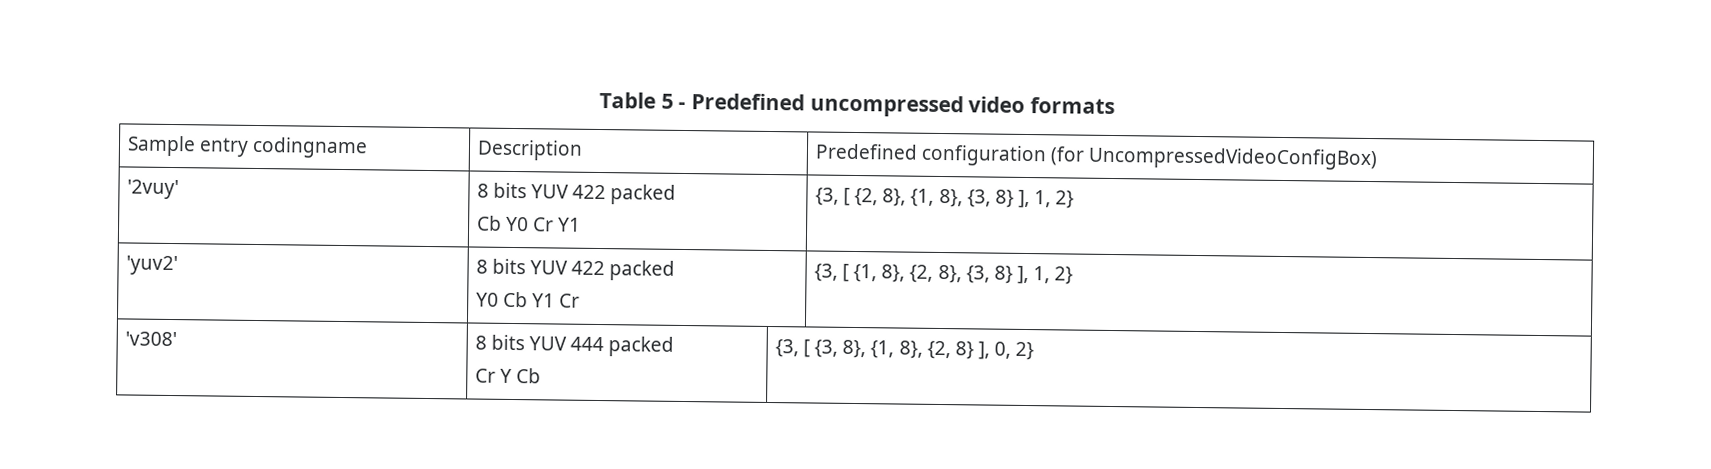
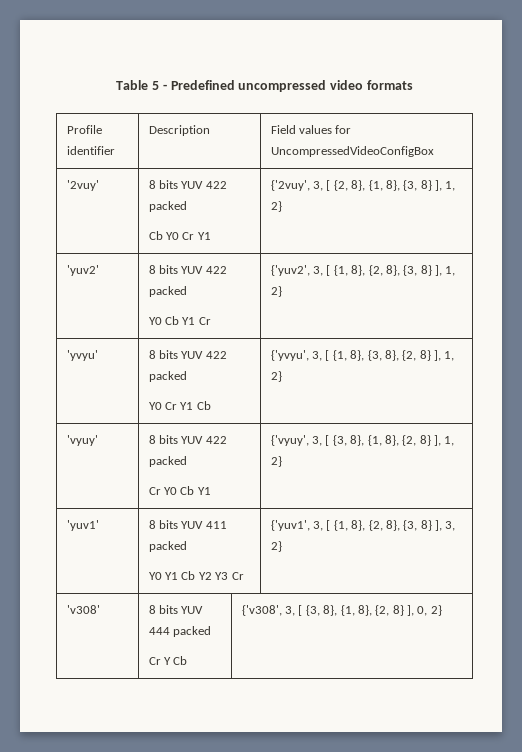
[126,135,369,159] [476,139,583,161] [814,143,1379,171] Sample entry codingname | Description | Predefined configuration (for UncompressedVideoConfigBox) -> [66,125,102,134] [66,146,115,155] [148,125,210,136] [270,125,352,134] [270,146,434,157] Profile identifier | Description | Field values for UncompressedVideoConfigBox
[814,187,839,206] {3, -> [270,180,324,191] {'2vuy', 3,
[813,263,838,282] {3, -> [270,265,324,276] {'yuv2', 3,
(1074, 275) none -> [66,350,98,361] [148,350,227,359] [148,371,187,382] [148,401,211,410] [270,350,455,361] [270,371,282,382] [66,435,98,446] [148,435,227,444] [148,456,187,467] [148,486,211,495] [270,435,455,446] [270,456,282,467] [66,520,99,531] [148,520,227,529] [148,541,187,552] [148,571,244,580] [270,520,456,531] [270,541,282,552] // 'yvyu' | 8 bits YUV 422 packed // Y0 Cr Y1 Cb | {'yvyu', 3, [ {1, 8}, {3, 8}, {2, 8} ], 1, 2} // 'vyuy' | 8 bits YUV 422 packed // Cr Y0 Cb Y1 | {'vyuy', 3, [ {3, 8}, {1, 8}, {2, 8} ], 1, 2} // 'yuv1' | 8 bits YUV 411 packed // Y0 Y1 Cb Y2 Y3 Cr | {'yuv1', 3, [ {1, 8}, {2, 8}, {3, 8} ], 3, 2}
[774,339,799,358] {3, -> [241,605,296,616] {'v308', 3,

